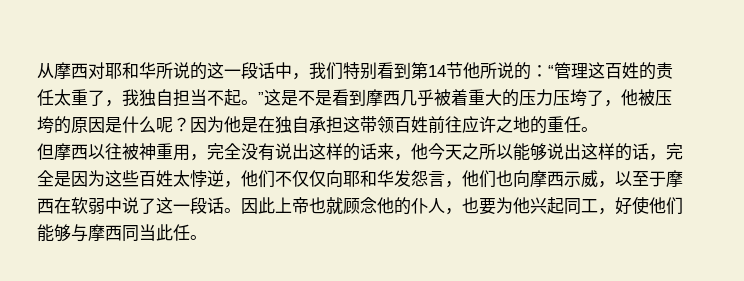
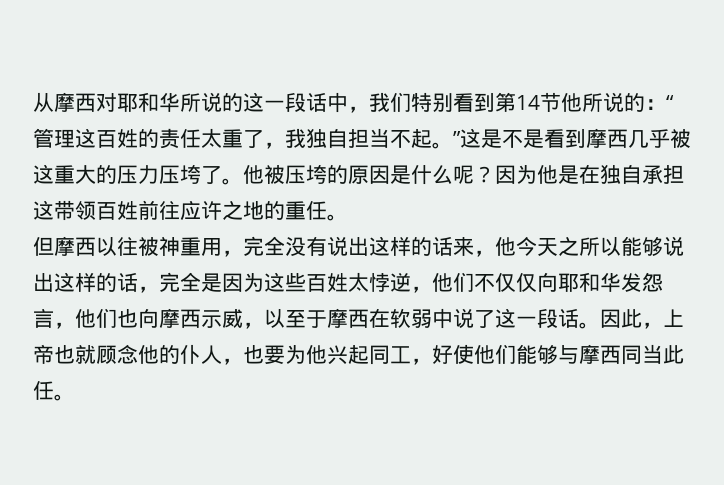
[451,89,468,106] 着 -> [33,164,54,184] 这
[604,100,621,107] ， -> [222,178,243,185] 。
(275, 205) none -> [642,322,663,329] ，

